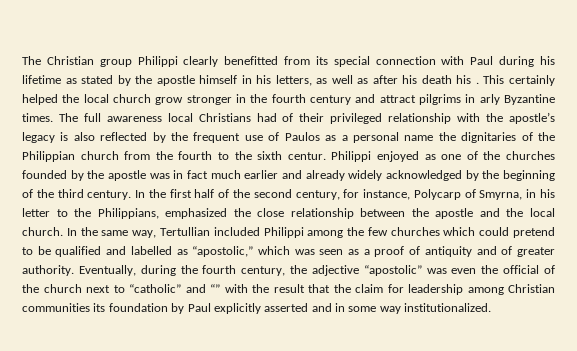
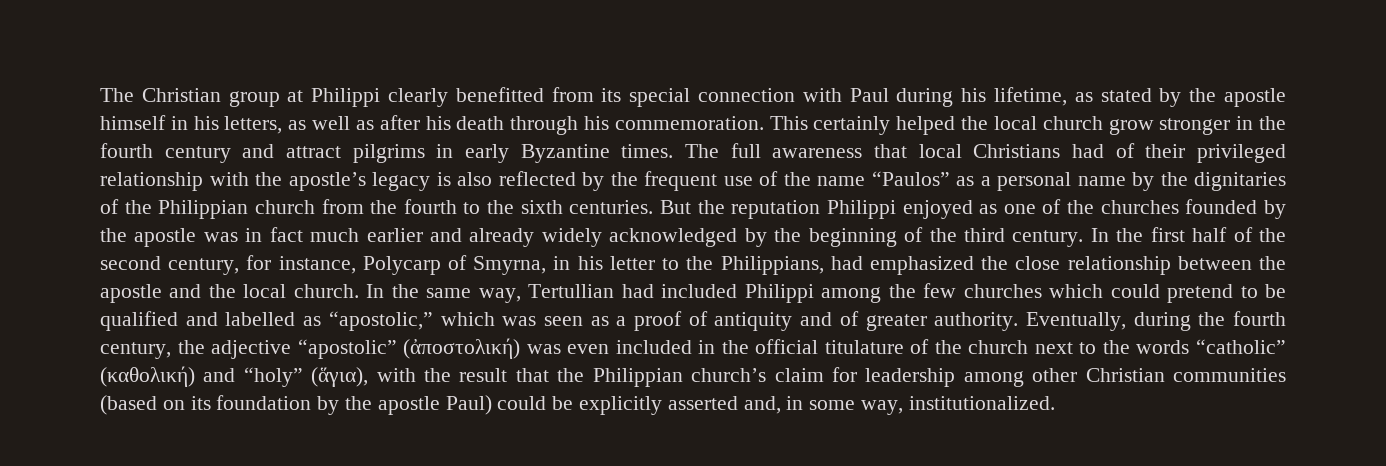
(132, 63) none -> [287,90,304,102] at
[22,75,61,84] lifetime -> [993,87,1067,106] lifetime,
[456,75,479,84] his . -> [510,116,764,135] through his commemoration.
[479,94,500,105] arly -> [465,144,509,163] early
(162, 119) none -> [873,144,907,158] that
[284,132,320,141] Paulos -> [783,171,950,186] the name “Paulos”
(434, 138) none -> [1132,172,1154,191] by
[287,152,326,160] centur. -> [569,200,821,219] centuries. But the reputation
(159, 213) none -> [830,256,863,270] had
(210, 231) none -> [621,284,654,298] had
(422, 270) none -> [403,338,521,359] (ἀποστολική)
(477, 271) none -> [615,340,716,354] included in
(540, 269) none -> [824,340,904,354] titulature
[129,284,220,293] “catholic” and “” -> [1102,339,1286,354] [100,366,369,387] the words “catholic” (καθολική) and “holy” (ἅγια),
(351, 288) none -> [592,368,767,387] Philippian church’s
(504, 291) none -> [1032,368,1078,382] other
(90, 307) none -> [100,395,185,415] (based on
[187,303,211,312] Paul -> [345,395,574,415] the apostle Paul) could be
[311,303,332,312] and -> [743,396,781,414] and,
[379,306,401,314] way -> [861,400,904,415] way,

